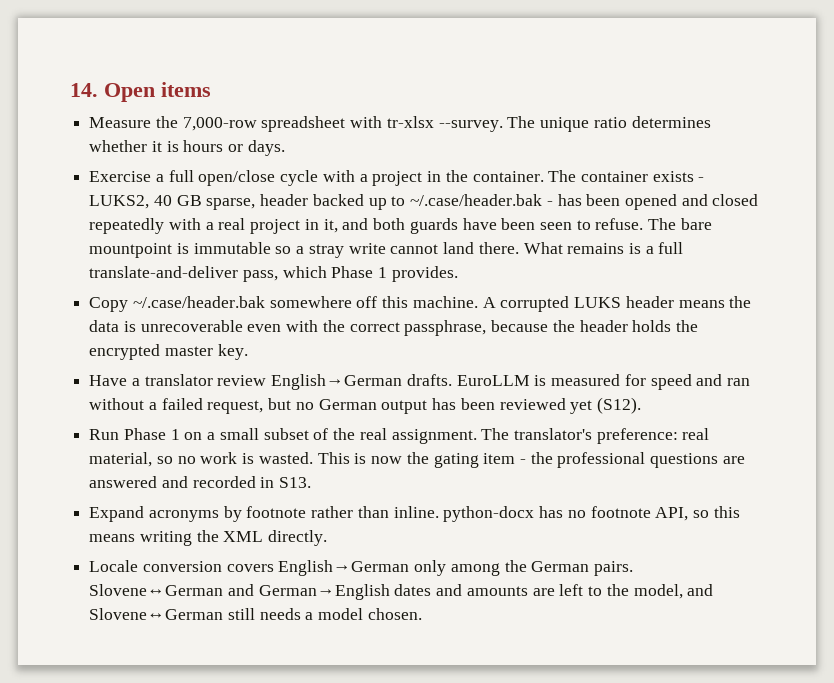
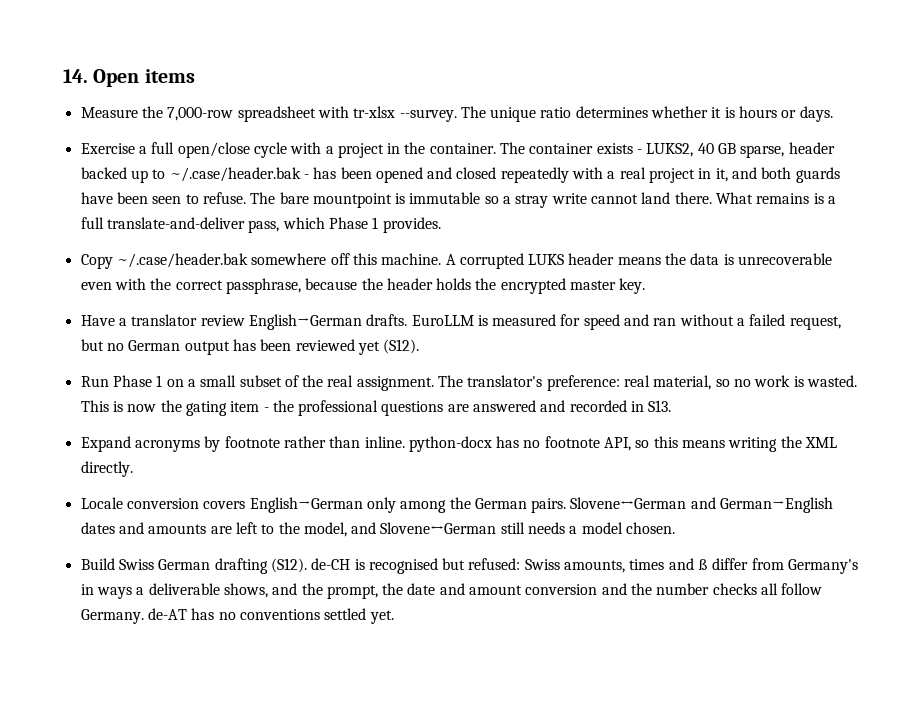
(422, 614) none -> [80,558,859,574] [80,583,823,599] [80,608,394,624] // Build Swiss German drafting (S12). de-CH is recognised but refused: Swiss amounts, times and ß differ from Germany's in ways a deliverable shows, and the prompt, the date and amount conversion and the number checks all follow Germany. de-AT has no conventions settled yet.

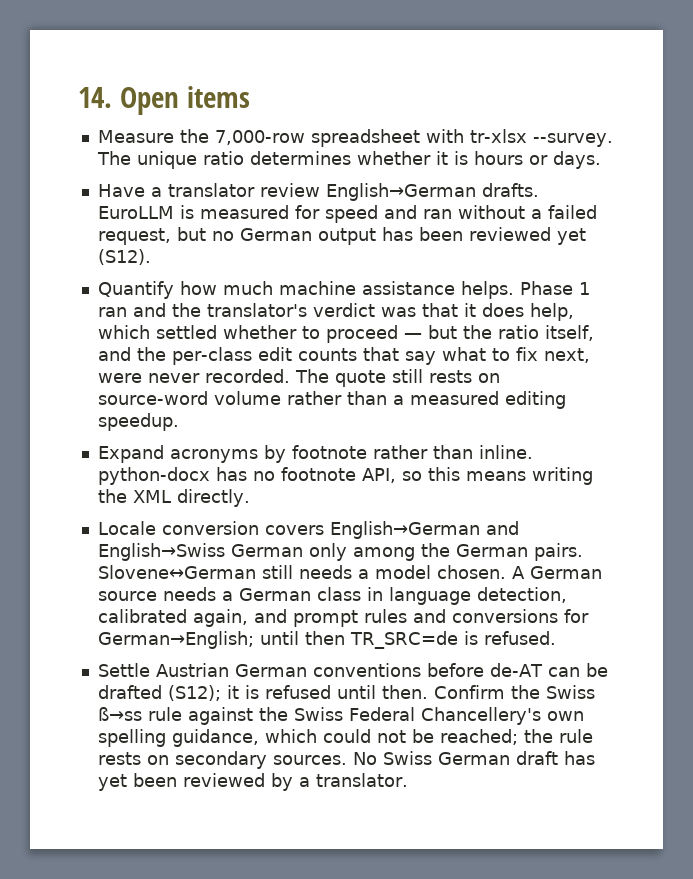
[80,142,835,158] [80,167,840,183] [80,192,837,208] [80,217,441,233] [80,253,833,269] [80,278,646,294] // Exercise a full open/close cycle with a project in the container. The container exists - LUKS2, 40 GB sparse, header backed up to ~/.case/header.bak - has been opened and closed repeatedly with a real project in it, and both guards have been seen to refuse. The bare mountpoint is immutable so a stray write cannot land there. What remains is a full translate-and-deliver pass, which Phase 1 provides. // Copy ~/.case/header.bak somewhere off this machine. A corrupted LUKS header means the data is unrecoverable even with the correct passphrase, because the header holds the encrypted master key. -> (601, 160) none
[80,375,858,391] [80,400,672,416] Run Phase 1 on a small subset of the real assignment. The translator's preference: real material, so no work is wasted. This is now the gating item - the professional questions are answered and recorded in S13. -> [97,281,590,299] [97,303,574,321] [97,325,594,343] [97,347,590,365] [97,369,500,387] [97,391,566,409] [97,413,179,431] Quantify how much machine assistance helps. Phase 1 ran and the translator's verdict was that it does help, which settled whether to proceed — but the ratio itself, and the per-class edit counts that say what to fix next, were never recorded. The quote still rests on source-word volume rather than a measured editing speedup.
(363, 505) none -> [485,521,519,535] [97,543,303,561] and English→Swiss German
[690,497,834,513] [80,522,497,537] and German→English dates and amounts are left to the model, and Slovene↔German -> (256, 572) none
[80,558,859,574] [80,583,823,599] [80,608,394,624] // Build Swiss German drafting (S12). de-CH is recognised but refused: Swiss amounts, times and ß differ from Germany's in ways a deliverable shows, and the prompt, the date and amount conversion and the number checks all follow Germany. de-AT has no conventions settled yet. -> [511,566,602,579] [97,587,567,605] [97,609,589,627] [97,631,556,649] [97,663,608,677] [97,685,595,701] [97,707,584,725] [97,729,593,747] [97,751,595,769] [97,773,408,791] A German source needs a German class in language detection, calibrated again, and prompt rules and conversions for German→English; until then TR_SRC=de is refused. // Settle Austrian German conventions before de-AT can be drafted (S12); it is refused until then. Confirm the Swiss ß→ss rule against the Swiss Federal Chancellery's own spelling guidance, which could not be reached; the rule rests on secondary sources. No Swiss German draft has yet been reviewed by a translator.

